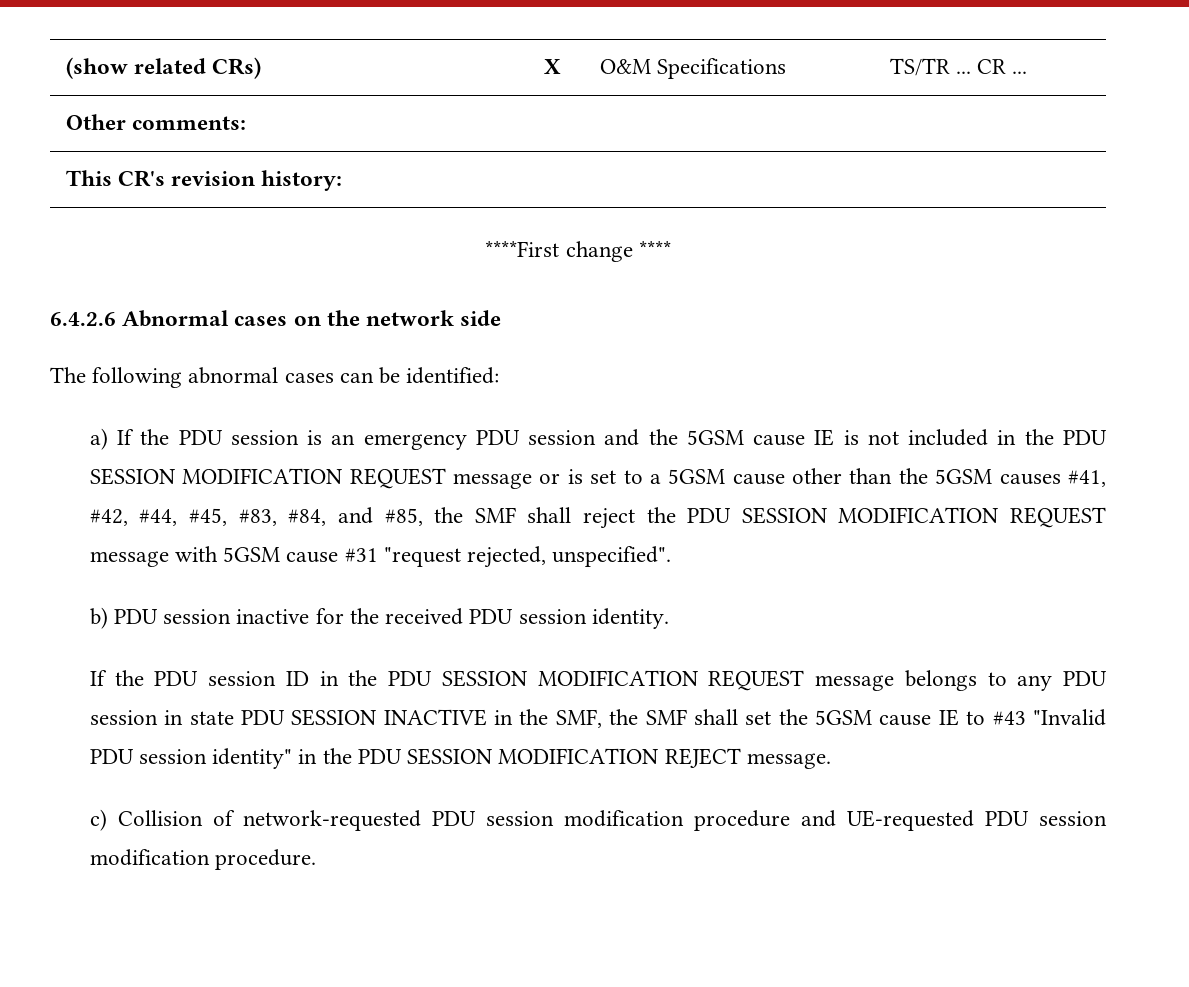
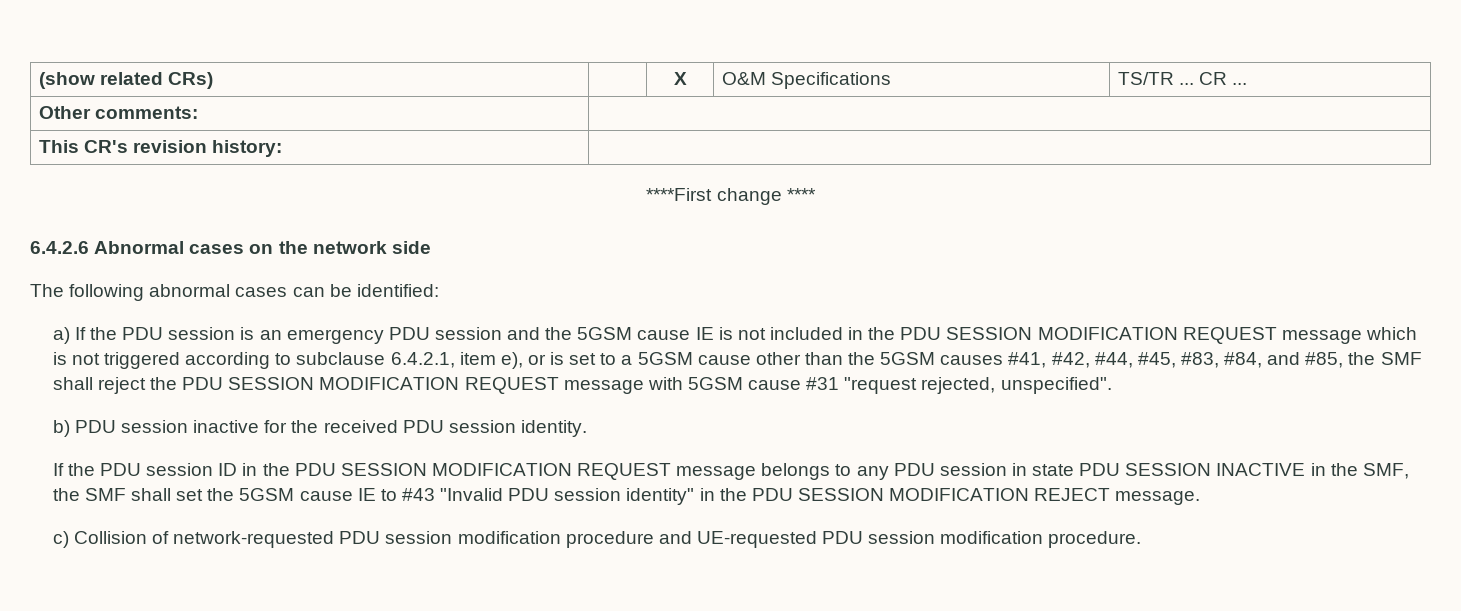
(532, 481) none -> [1365,327,1417,340] [52,352,523,369] which is not triggered according to subclause 6.4.2.1, item e),

